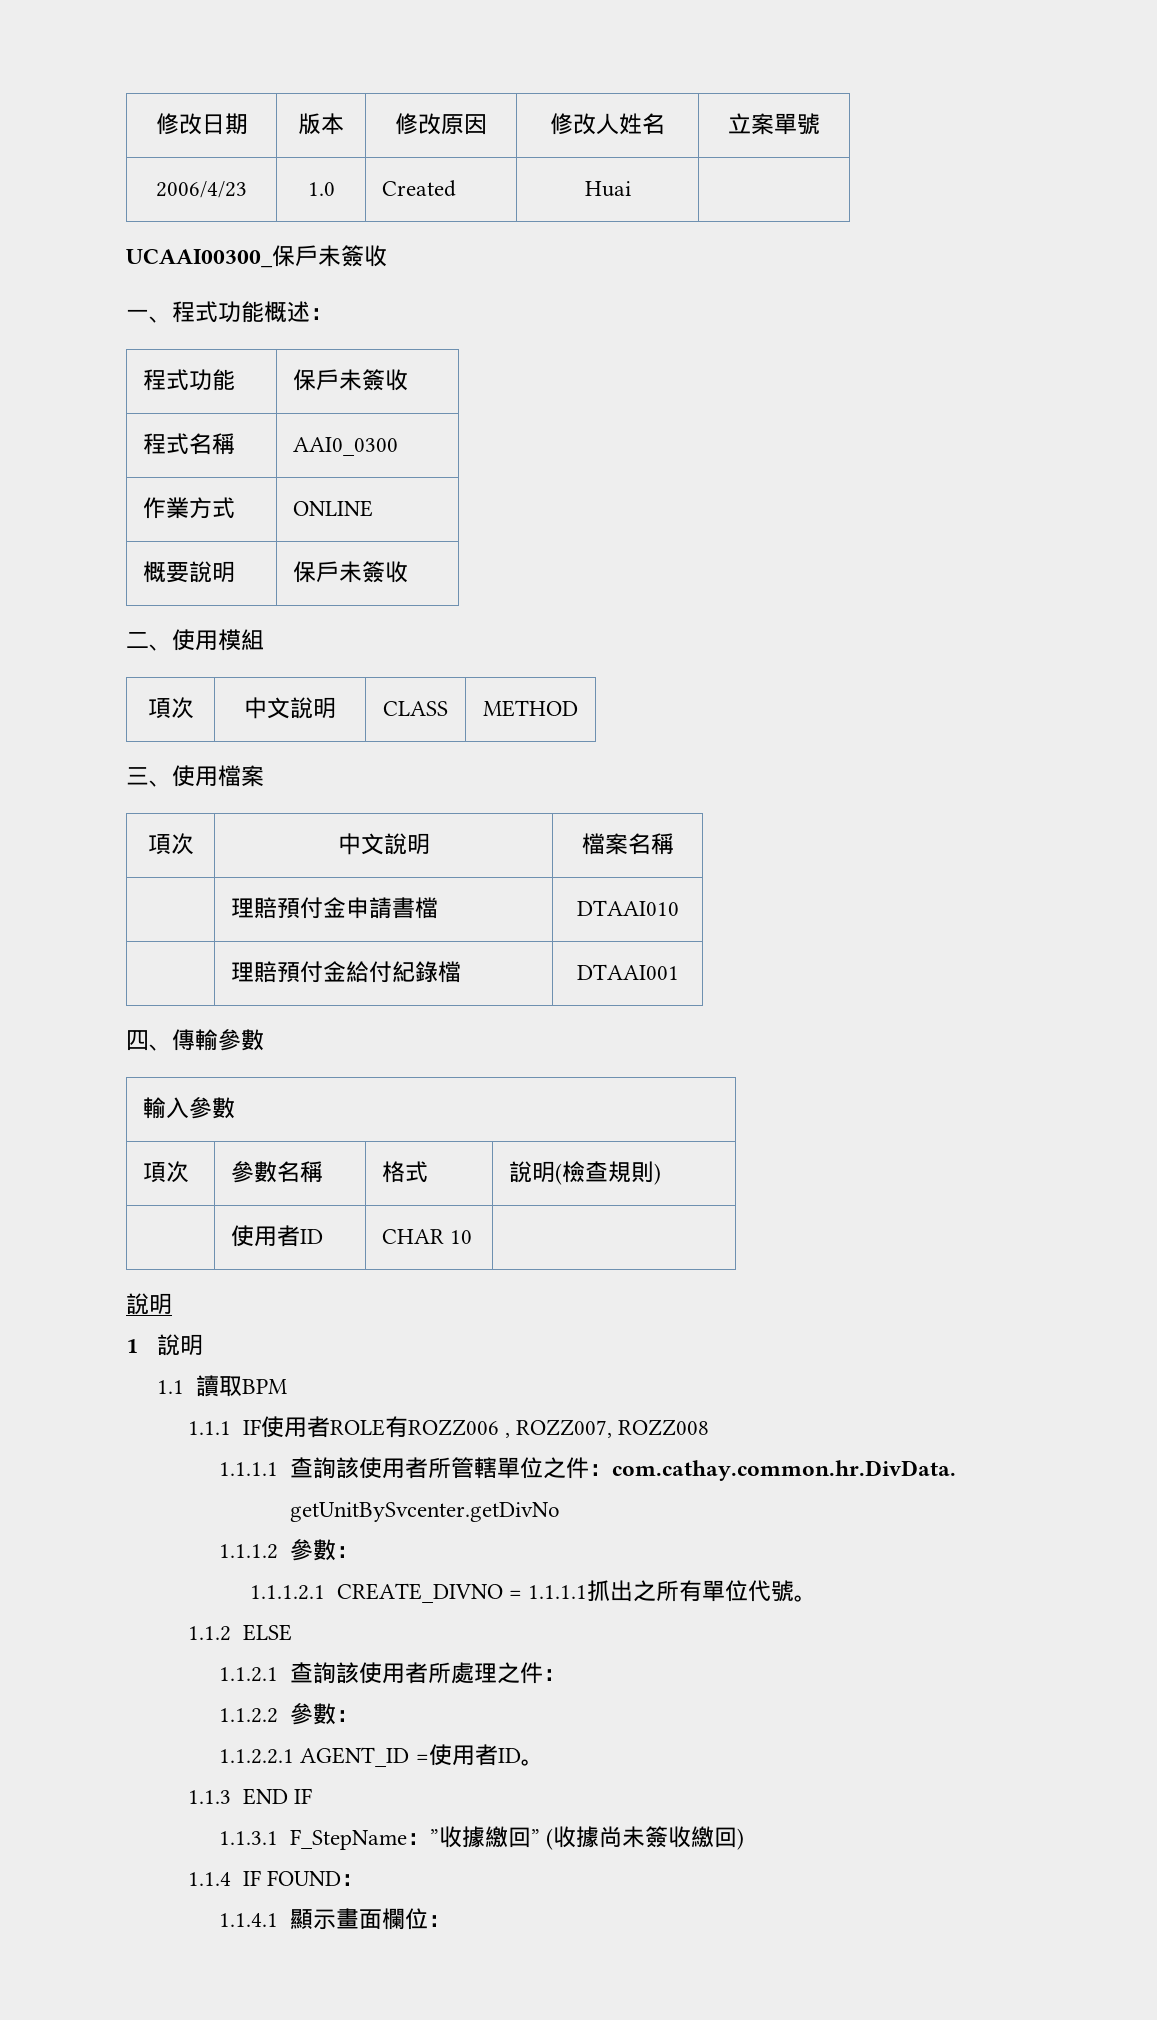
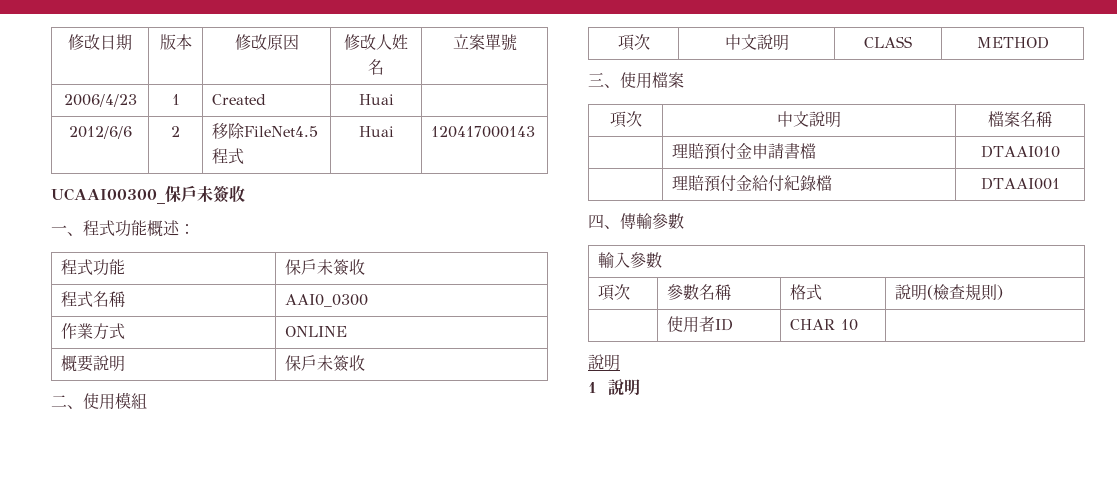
[307,182,335,196] 1.0 -> [171,94,180,105] 1
(631, 189) none -> [68,126,132,139] [171,126,180,137] [212,123,319,139] [212,148,245,164] [358,126,394,137] [431,126,536,138] // 2012/6/6 | 2 | 移除FileNet4.5程式 | Huai | 120417000143
[157,1375,287,1397] [188,1416,710,1438] [219,1457,956,1481] [289,1502,560,1522] [219,1539,359,1561] [250,1580,818,1603] [188,1624,292,1641] [219,1662,566,1684] [219,1703,359,1725] [219,1744,544,1767] [188,1788,312,1805] [219,1826,744,1850] [188,1870,364,1886] [219,1908,451,1930] // 1.1讀取BPM // 1.1.1 IF使用者ROLE有ROZZ006 , ROZZ007, ROZZ008 // 1.1.1.1查詢該使用者所管轄單位之件：com.cathay.common.hr.DivData. getUnitBySvcenter.getDivNo // 1.1.1.2參數： // 1.1.1.2.1 CREATE_DIVNO = 1.1.1.1抓出之所有單位代號。 // 1.1.2 ELSE // 1.1.2.1查詢該使用者所處理之件： // 1.1.2.2參數： // 1.1.2.2.1 AGENT_ID =使用者ID。 // 1.1.3 END IF // 1.1.3.1 F_StepName：”收據繳回” (收據尚未簽收繳回) // 1.1.4 IF FOUND： // 1.1.4.1顯示畫面欄位： -> (641, 387) none

